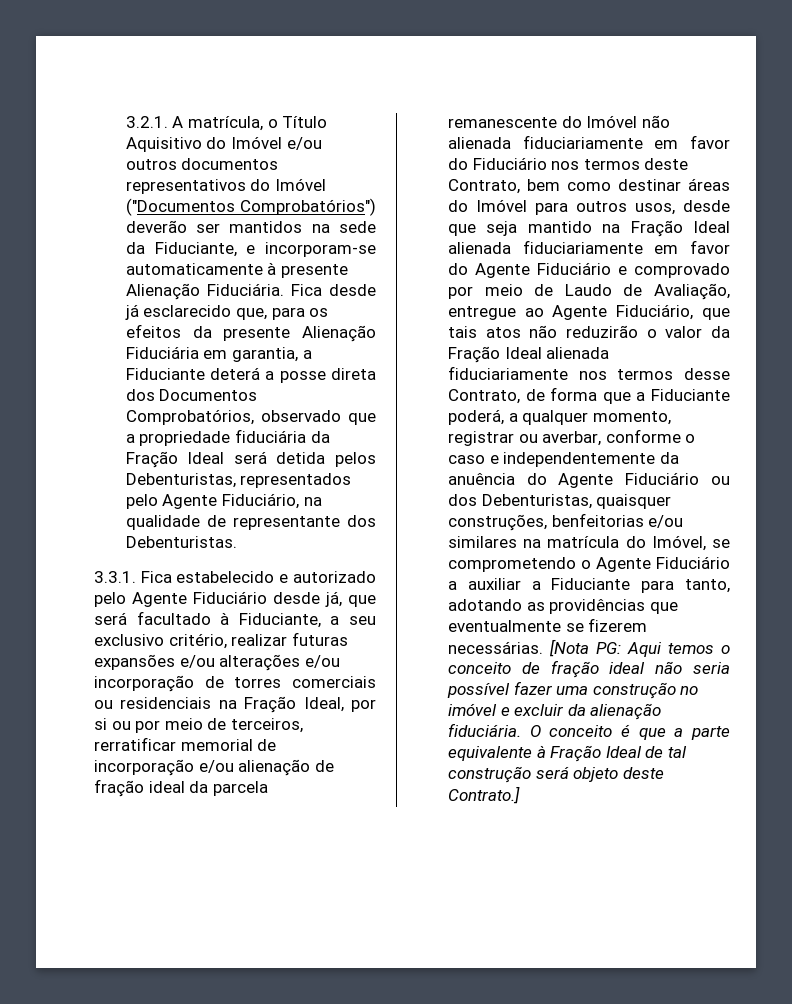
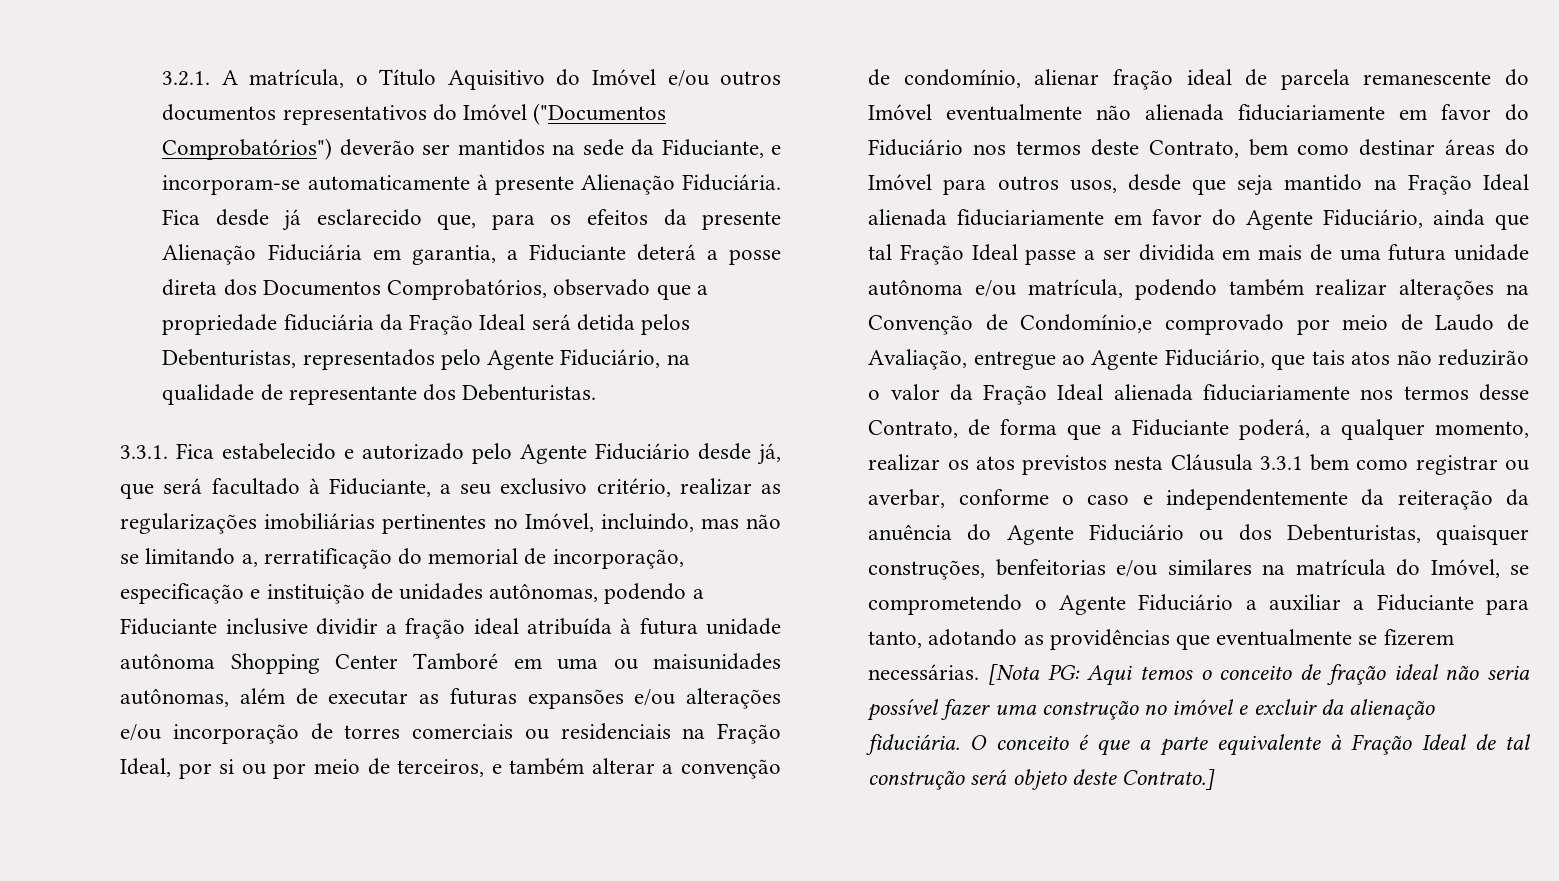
(288, 640) none -> [761,484,782,494] [120,513,781,534] [120,548,684,569] [120,583,704,604] [120,618,781,639] [120,653,781,674] [120,688,440,707] as regularizações imobiliárias pertinentes no Imóvel, incluindo, mas não se limitando a, rerratificação do memorial de incorporação, especificação e instituição de unidades autônomas, podendo a Fiduciante inclusive dividir a fração ideal atribuída à futura unidade autônoma Shopping Center Tamboré em uma ou maisunidades autônomas, além de executar as
[93,737,277,751] [93,759,334,776] [93,779,209,797] rerratificar memorial de incorporação e/ou alienação de fração ideal da -> [491,758,781,779] [868,69,1268,90] e também alterar a convenção de condomínio, alienar fração ideal de
(638, 121) none -> [946,104,1083,121] eventualmente
[536,262,627,275] Fiduciário e -> [1323,209,1529,230] [868,244,1529,265] [868,279,1529,300] [868,314,1153,335] Fiduciário, ainda que tal Fração Ideal passe a ser dividida em mais de uma futura unidade autônoma e/ou matrícula, podendo também realizar alterações na Convenção de Condomínio,e
(671, 418) none -> [868,454,1409,475] realizar os atos previstos nesta Cláusula 3.3.1 bem como
(679, 458) none -> [1397,489,1529,510] reiteração da

